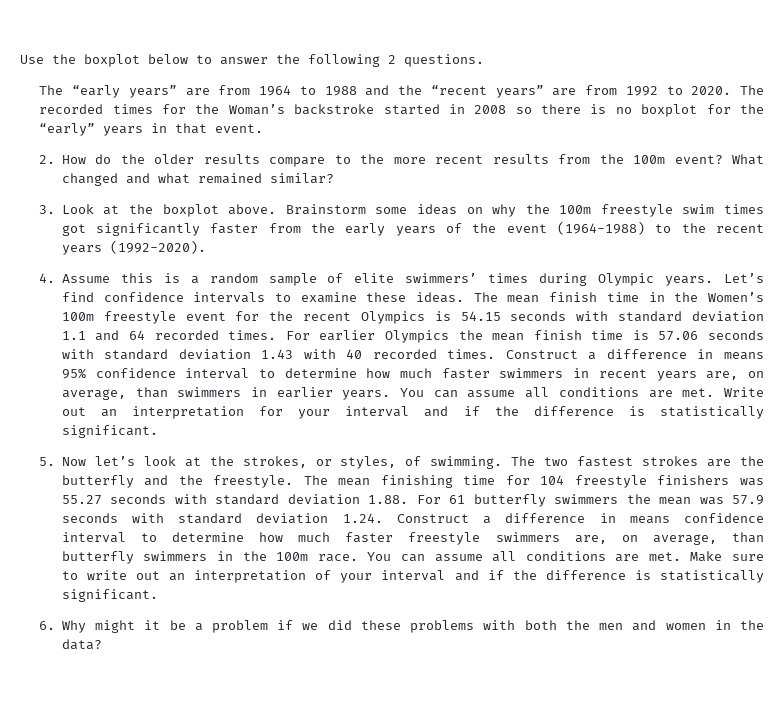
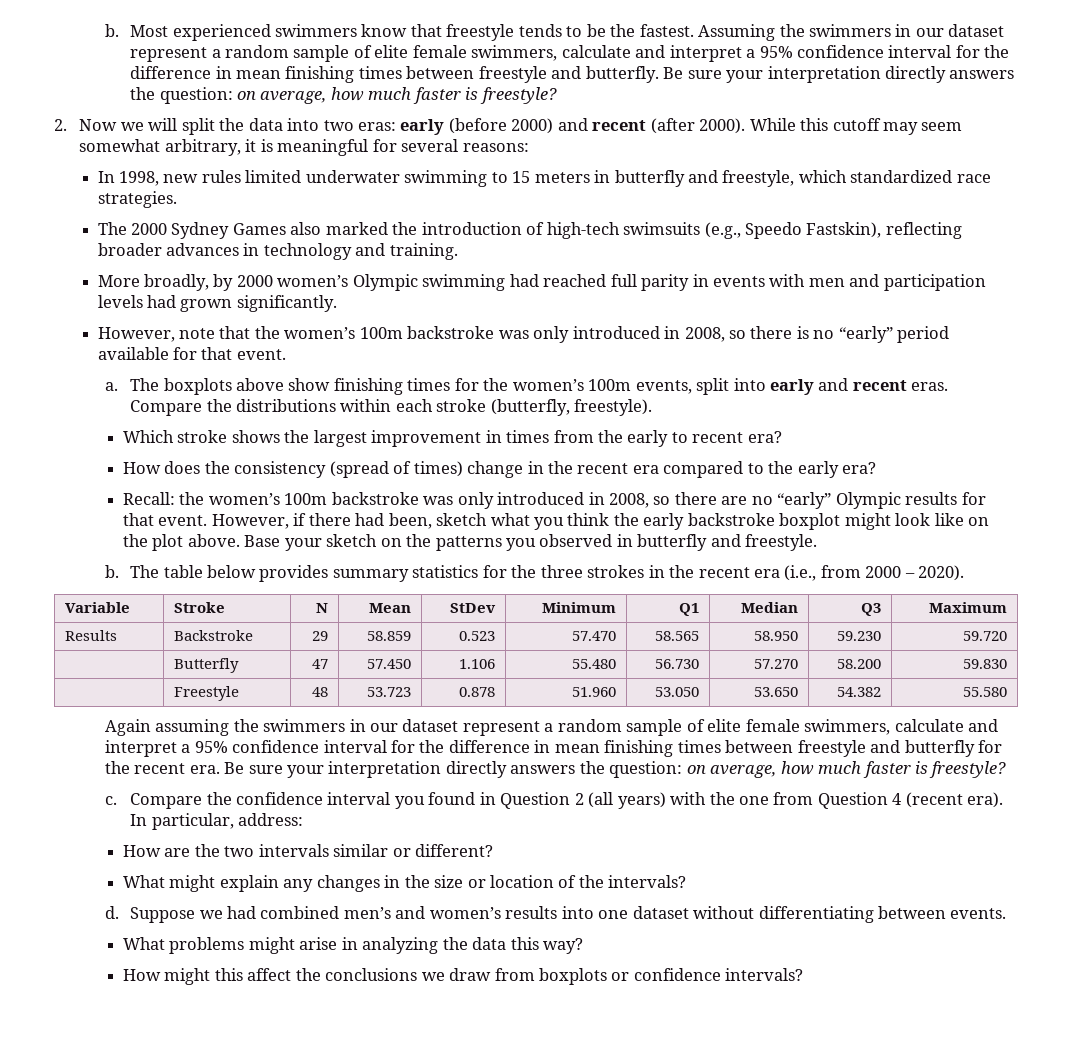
[20,54,484,67] [39,85,764,98] [39,104,765,117] [39,123,264,136] [39,154,764,167] [61,173,334,186] [39,204,764,217] [61,221,764,236] [61,240,206,255] [39,273,765,286] [61,292,764,303] [61,311,764,324] [61,330,764,343] [61,349,765,360] [61,368,764,381] [61,387,764,400] [61,406,764,419] [61,425,158,438] [39,456,764,469] [61,475,765,488] [61,494,765,507] [61,513,764,524] [61,532,764,545] [61,551,764,564] [61,570,764,583] [61,589,158,602] [39,620,764,633] [61,639,102,650] Use the boxplot below to answer the following 2 questions. // The “early years” are from 1964 to 1988 and the “recent years” are from 1992 to 2020. The recorded times for the Woman’s backstroke started in 2008 so there is no boxplot for the “early” years in that event. // 2. How do the older results compare to the more recent results from the 100m event? What changed and what remained similar? // 3. Look at the boxplot above. Brainstorm some ideas on why the 100m freestyle swim times got significantly faster from the early years of the event (1964-1988) to the recent years (1992-2020). // 4. Assume this is a random sample of elite swimmers’ times during Olympic years. Let’s find confidence intervals to examine these ideas. The mean finish time in the Women’s 100m freestyle event for the recent Olympics is 54.15 seconds with standard deviation 1.1 and 64 recorded times. For earlier Olympics the mean finish time is 57.06 seconds with standard deviation 1.43 with 40 recorded times. Construct a difference in means 95% confidence interval to determine how much faster swimmers in recent years are, on average, than swimmers in earlier years. You can assume all conditions are met. Write out an interpretation for your interval and if the difference is statistically significant. // 5. Now let’s look at the strokes, or styles, of swimming. The two fastest strokes are the butterfly and the freestyle. The mean finishing time for 104 freestyle finishers was 55.27 seconds with standard deviation 1.88. For 61 butterfly swimmers the mean was 57.9 seconds with standard deviation 1.24. Construct a difference in means confidence interval to determine how much faster freestyle swimmers are, on average, than butterfly swimmers in the 100m race. You can assume all conditions are met. Make sure to write out an interpretation of your interval and if the difference is statistically significant. // 6. Why might it be a problem if we did these problems with both the men and women in the data? -> [104,24,1005,41] [130,45,1010,62] [130,66,1015,83] [130,87,557,104] [54,118,963,135] [79,139,529,156] [97,170,991,187] [97,191,177,208] [97,222,962,239] [97,243,458,260] [97,274,986,291] [97,295,337,312] [97,326,950,343] [97,347,286,360] [104,378,949,395] [130,399,653,416] [122,430,782,447] [122,461,877,478] [122,492,986,509] [122,513,990,530] [122,534,818,551] [104,565,965,582] [64,602,130,613] [173,602,225,613] [316,603,329,613] [369,603,412,613] [450,603,497,613] [542,602,617,613] [679,603,700,616] [741,602,799,613] [861,603,882,616] [929,602,1008,613] [64,630,117,641] [173,630,253,641] [312,631,329,641] [367,631,412,641] [459,631,496,641] [572,631,617,641] [655,631,700,641] [754,631,799,641] [837,631,882,641] [963,631,1008,641] [173,658,239,673] [312,659,329,669] [367,659,412,669] [459,659,496,669] [572,659,617,669] [655,659,700,669] [754,659,799,669] [837,659,882,669] [963,659,1008,669] [173,686,239,701] [312,687,329,697] [367,687,412,697] [459,687,496,697] [572,687,617,697] [655,687,700,697] [754,687,799,697] [837,687,882,697] [963,687,1008,697] [104,719,999,736] [104,740,1003,757] [104,761,1007,778] [104,792,1004,809] [130,813,304,830] [122,844,494,857] [122,875,687,892] [104,906,1007,923] [122,937,583,954] [122,968,804,985] b. Most experienced swimmers know that freestyle tends to be the fastest. Assuming the swimmers in our dataset represent a random sample of elite female swimmers, calculate and interpret a 95% confidence interval for the difference in mean finishing times between freestyle and butterfly. Be sure your interpretation directly answers the question: on average, how much faster is freestyle? // 2. Now we will split the data into two eras: early (before 2000) and recent (after 2000). While this cutoff may seem somewhat arbitrary, it is meaningful for several reasons: // In 1998, new rules limited underwater swimming to 15 meters in butterfly and freestyle, which standardized race strategies. // The 2000 Sydney Games also marked the introduction of high-tech swimsuits (e.g., Speedo Fastskin), reflecting broader advances in technology and training. // More broadly, by 2000 women’s Olympic swimming had reached full parity in events with men and participation levels had grown significantly. // However, note that the women’s 100m backstroke was only introduced in 2008, so there is no “early” period available for that event. // a. The boxplots above show finishing times for the women’s 100m events, split into early and recent eras. Compare the distributions within each stroke (butterfly, freestyle). // Which stroke shows the largest improvement in times from the early to recent era? // How does the consistency (spread of times) change in the recent era compared to the early era? // Recall: the women’s 100m backstroke was only introduced in 2008, so there are no “early” Olympic results for that event. However, if there had been, sketch what you think the early backstroke boxplot might look like on the plot above. Base your sketch on the patterns you observed in butterfly and freestyle. // b. The table below provides summary statistics for the three strokes in the recent era (i.e., from 2000 – 2020). // Variable | Stroke | N | Mean | StDev | Minimum | Q1 | Median | Q3 | Maximum // Results | Backstroke | 29 | 58.859 | 0.523 | 57.470 | 58.565 | 58.950 | 59.230 | 59.720 // | Butterfly | 47 | 57.450 | 1.106 | 55.480 | 56.730 | 57.270 | 58.200 | 59.830 // | Freestyle | 48 | 53.723 | 0.878 | 51.960 | 53.050 | 53.650 | 54.382 | 55.580 // Again assuming the swimmers in our dataset represent a random sample of elite female swimmers, calculate and interpret a 95% confidence interval for the difference in mean finishing times between freestyle and butterfly for the recent era. Be sure your interpretation directly answers the question: on average, how much faster is freestyle? // c. Compare the confidence interval you found in Question 2 (all years) with the one from Question 4 (recent era). In particular, address: // How are the two intervals similar or different? // What might explain any changes in the size or location of the intervals? // d. Suppose we had combined men’s and women’s results into one dataset without differentiating between events. // What problems might arise in analyzing the data this way? // How might this affect the conclusions we draw from boxplots or confidence intervals?

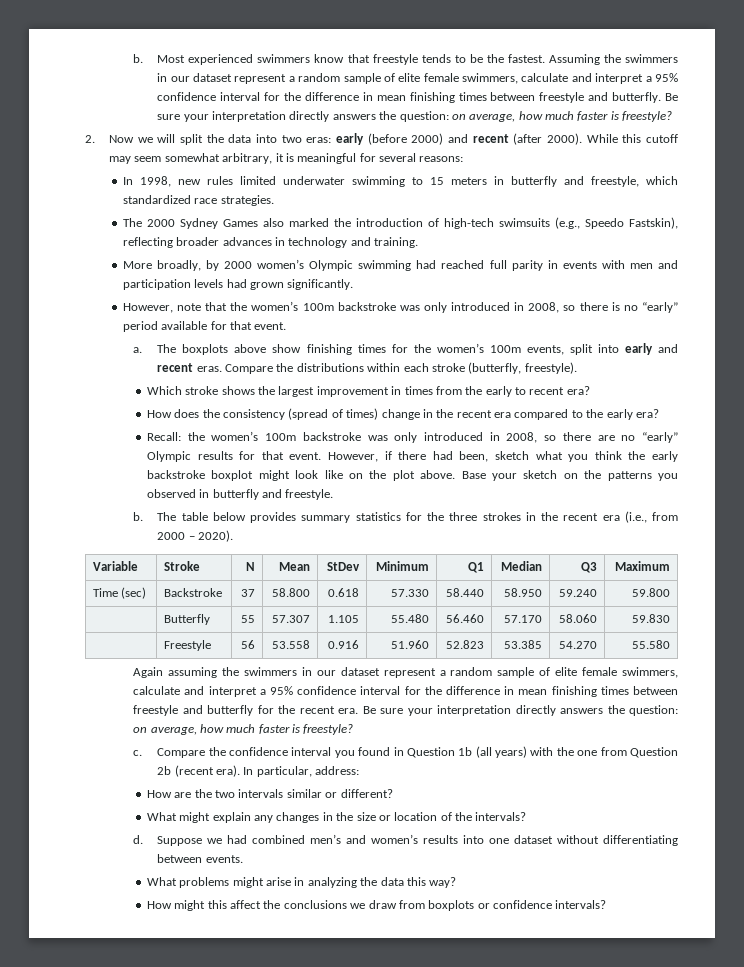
[64,630,117,641] Results -> [92,587,147,599] Time (sec)
[312,631,329,641] [367,631,412,641] [459,631,496,641] [572,631,617,641] [655,631,700,641] 29 | 58.859 | 0.523 | 57.470 | 58.565 -> [241,589,256,597] [272,588,311,597] [328,588,360,597] [391,589,430,597] [446,588,485,597] 37 | 58.800 | 0.618 | 57.330 | 58.440
[837,631,882,641] [963,631,1008,641] 59.230 | 59.720 -> [559,589,598,597] [632,588,671,597] 59.240 | 59.800
[312,659,329,669] [367,659,412,669] [459,659,496,669] [572,659,617,669] [655,659,700,669] [754,659,799,669] [837,659,882,669] [963,659,1008,669] [173,686,239,701] [312,687,329,697] [367,687,412,697] [459,687,496,697] [572,687,617,697] [655,687,700,697] [754,687,799,697] [837,687,882,697] 47 | 57.450 | 1.106 | 55.480 | 56.730 | 57.270 | 58.200 | 59.830 // | Freestyle | 48 | 53.723 | 0.878 | 51.960 | 53.050 | 53.650 | 54.382 -> [241,615,256,623] [272,615,311,623] [328,615,360,623] [391,614,430,623] [446,614,485,623] [504,615,543,623] [559,614,598,623] [632,614,671,623] [163,640,211,651] [241,640,256,649] [272,640,311,649] [328,640,360,649] [391,640,430,649] [446,640,485,649] [504,640,543,649] [559,641,598,649] 55 | 57.307 | 1.105 | 55.480 | 56.460 | 57.170 | 58.060 | 59.830 // | Freestyle | 56 | 53.558 | 0.916 | 51.960 | 52.823 | 53.385 | 54.270
[574,793,584,805] 2 -> [458,747,473,756] 1b
[892,793,902,805] 4 -> [157,766,172,775] 2b

